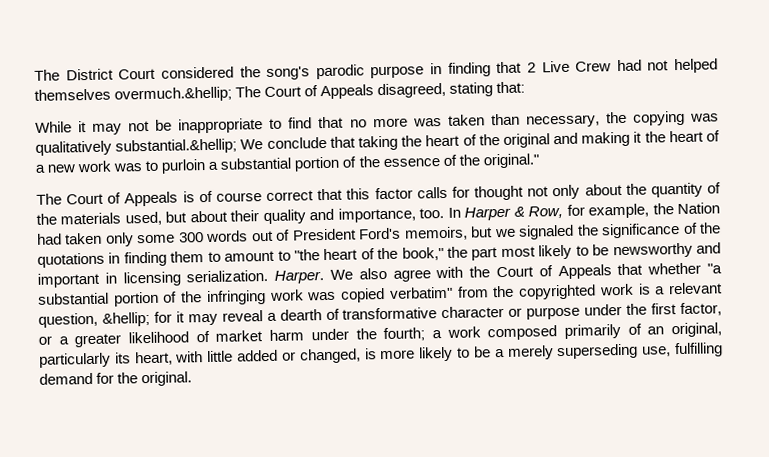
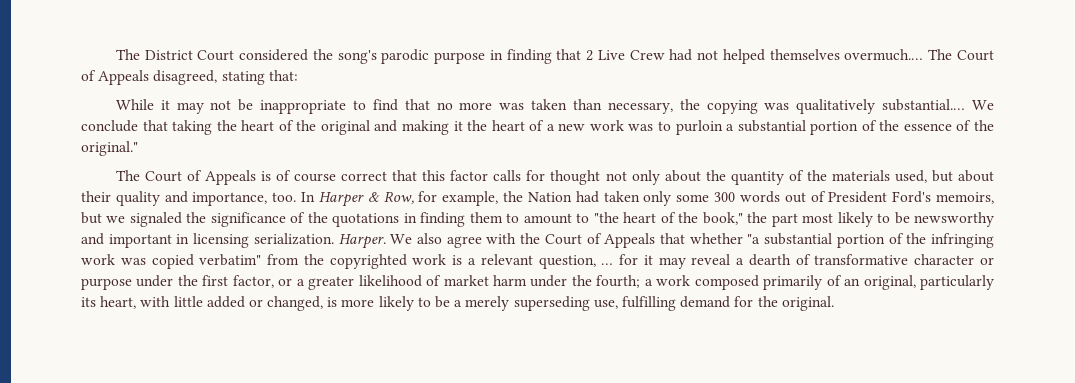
[114,86,233,103] overmuch.&hellip; -> [844,49,924,61] overmuch.…
[115,138,238,155] substantial.&hellip; -> [882,99,966,111] substantial.…
[101,311,150,327] &hellip; -> [601,263,614,265] …

